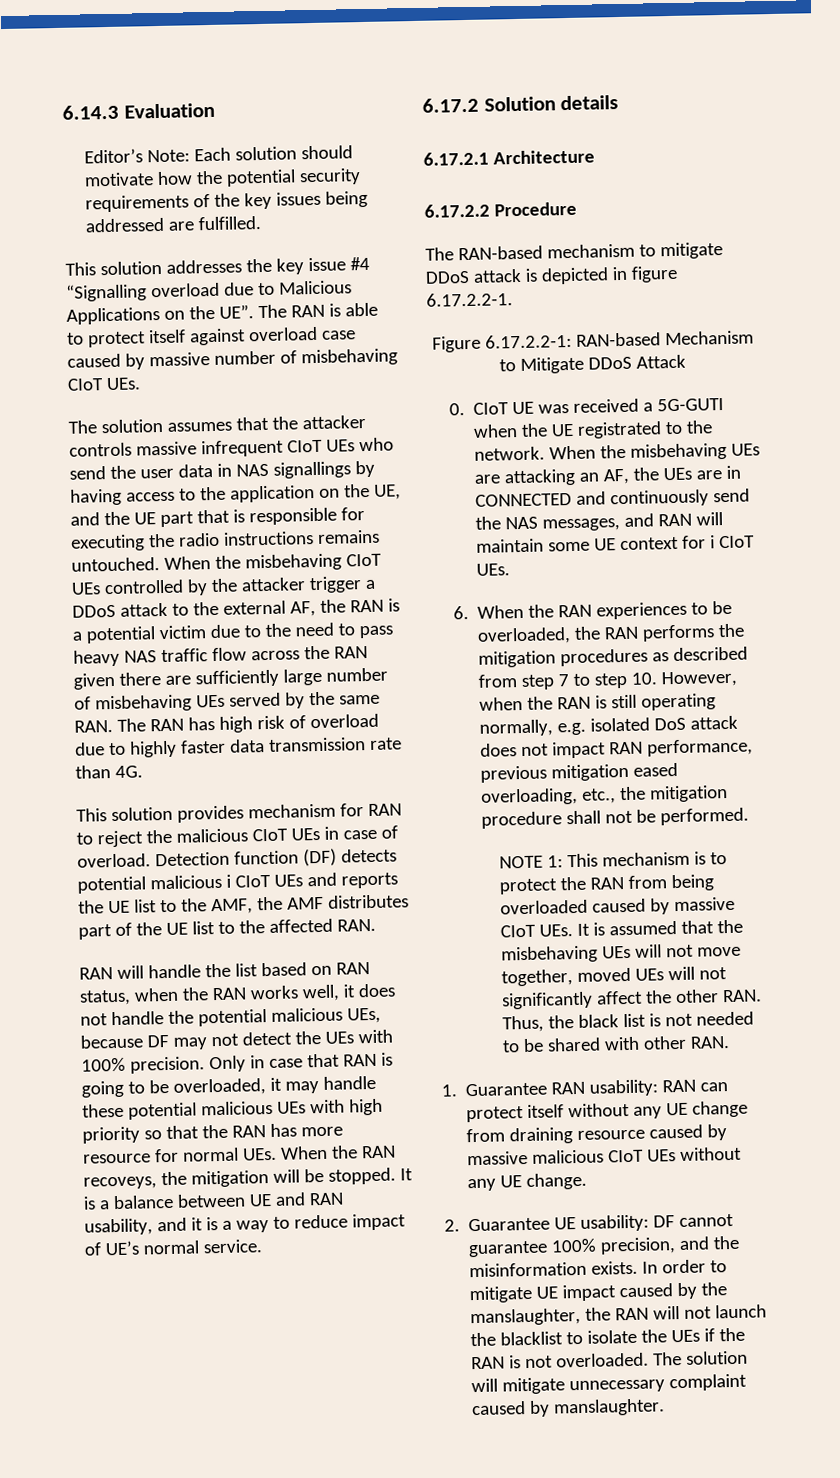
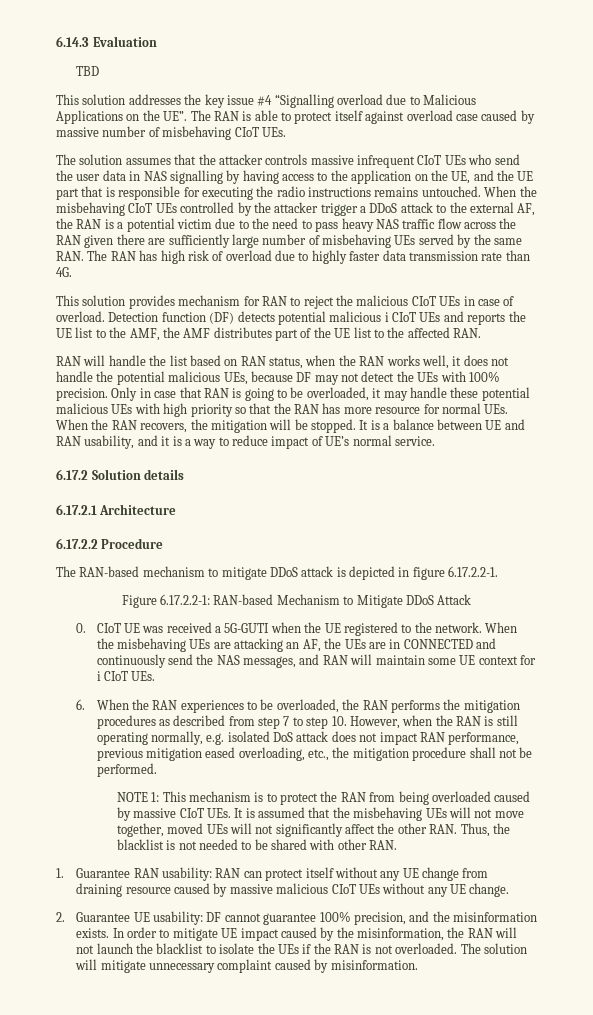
[83,145,353,164] [83,168,361,187] [84,190,368,213] [84,216,262,233] Editor’s Note: Each solution should motivate how the potential security requirements of the key issues being addressed are fulfilled. -> [76,66,100,76] TBD
[272,461,351,479] signallings -> [169,170,223,184] signalling
[83,1176,157,1190] recoveys, -> [140,423,188,433] recovers,
[576,421,662,439] registrated -> [343,622,398,636] registered
[577,1013,646,1028] black list -> [116,839,164,850] blacklist
[470,1307,582,1327] manslaughter, -> [356,928,444,941] misinformation,
[553,1398,666,1417] manslaughter. -> [330,960,418,970] misinformation.

